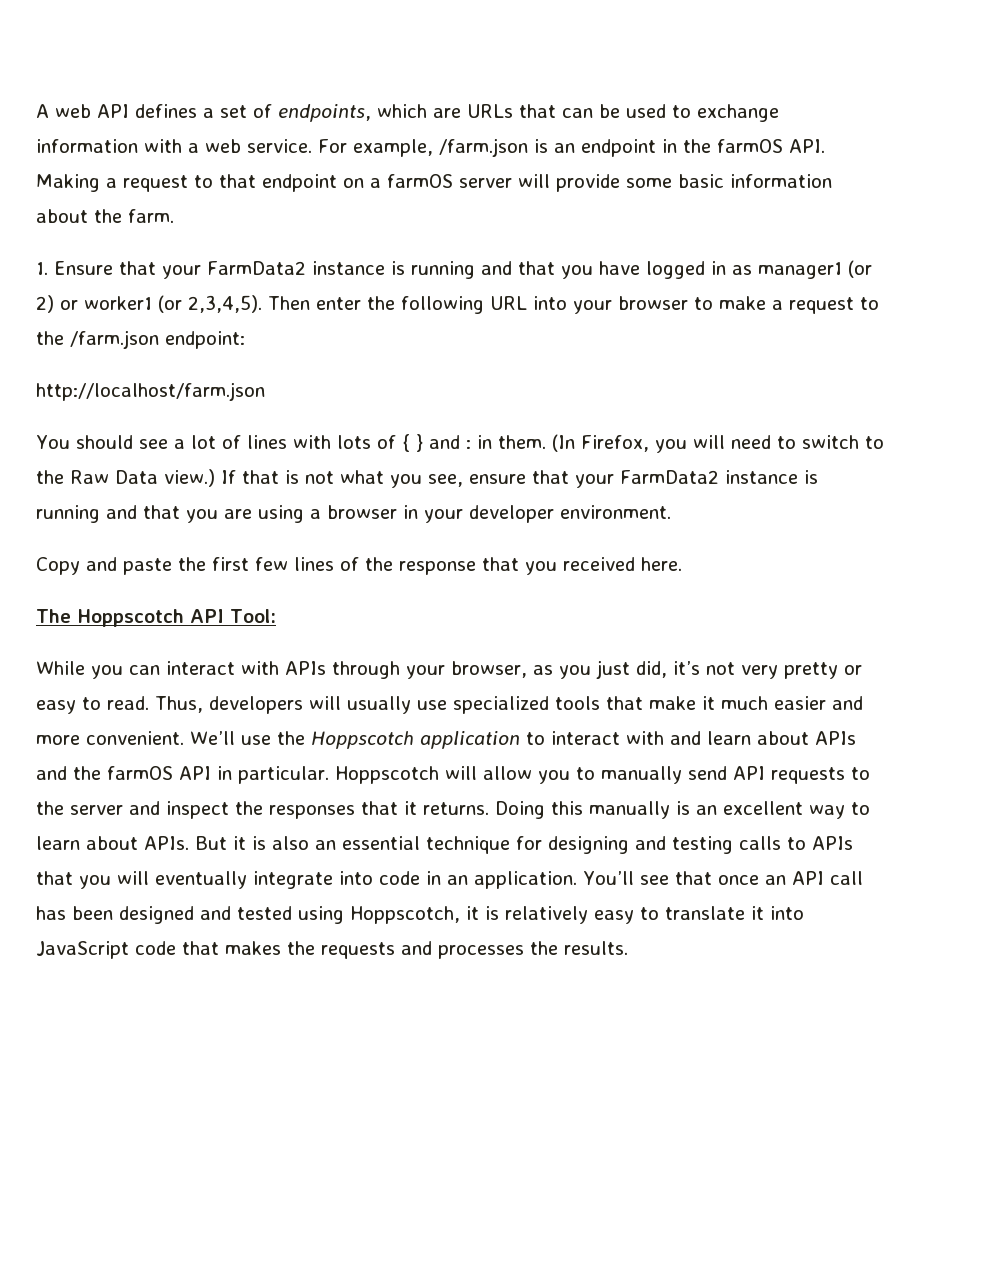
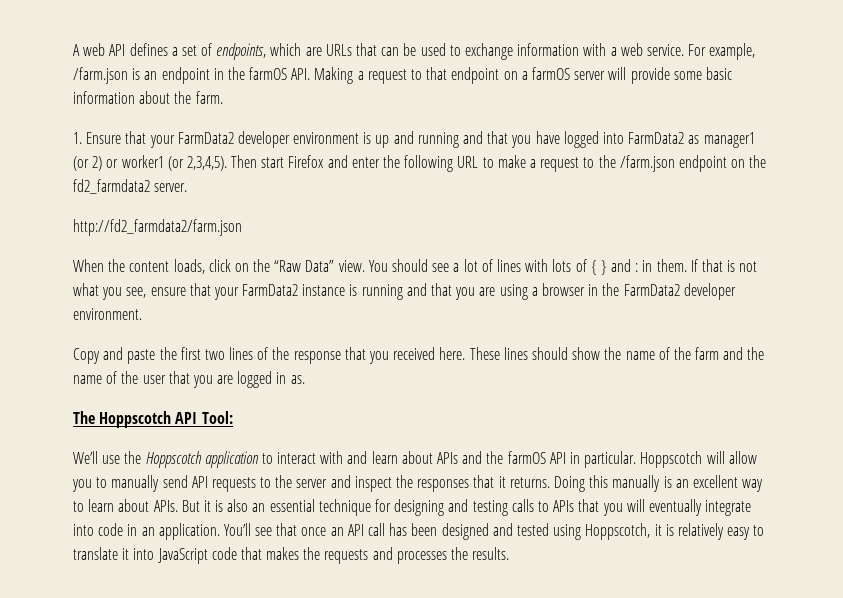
[311,261,405,275] instance is -> [237,131,414,148] developer environment is up and
[710,261,726,275] in -> [602,132,685,144] into FarmData2
(310, 303) none -> [261,155,348,168] start Firefox and
[533,296,688,314] into your browser -> (479, 162) none
[165,331,245,349] [36,382,265,401] endpoint: // http://localhost/farm.json // -> [678,155,767,172] [73,179,188,194] [73,219,242,236] [73,259,365,274] endpoint on the fd2_farmdata2 server. // http://fd2_farmdata2/farm.json // When the content loads, click on the “Raw Data” view.
[551,434,884,453] [36,469,215,487] (In Firefox, you will need to switch to the Raw Data view.) -> (687, 265) none
[424,509,463,523] your -> [602,283,680,296] the FarmData2
[255,557,288,571] few -> [204,349,225,360] two
[36,609,276,627] [36,660,862,679] [36,696,863,714] [36,731,184,745] // The Hoppscotch API Tool: // While you can interact with APIs through your browser, as you just did, it’s not very pretty or easy to read. Thus, developers will usually use specialized tools that make it much easier and more convenient. -> [469,347,765,360] [73,371,305,388] [73,411,233,428] These lines should show the name of the farm and the name of the user that you are logged in as. // The Hoppscotch API Tool: //

